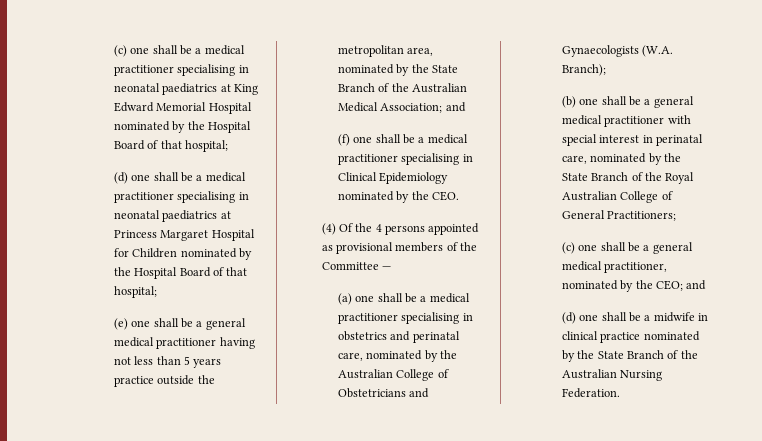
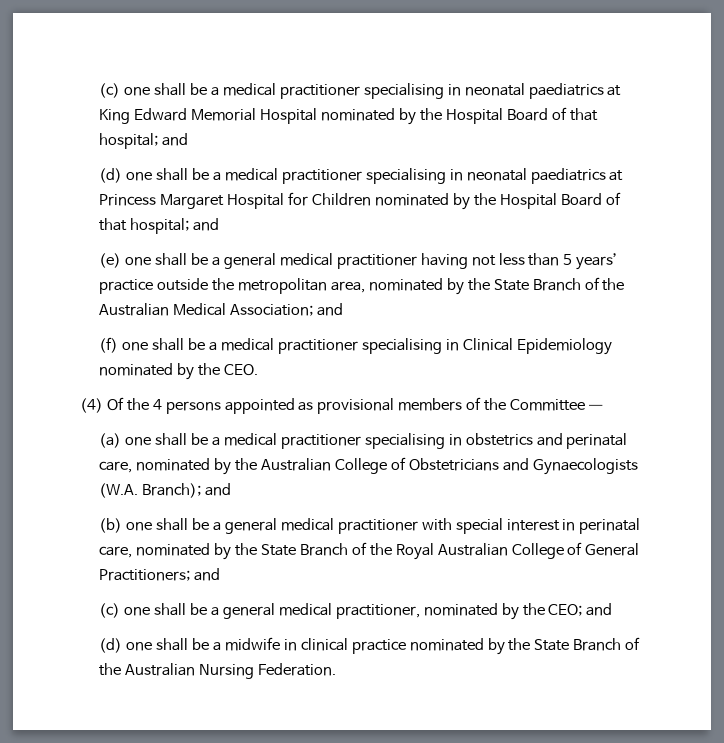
(228, 146) none -> [162,133,189,146] and
(157, 292) none -> [193,218,220,231] and
[193,358,222,368] years -> [576,253,619,270] years’
(606, 70) none -> [205,483,232,496] and
(677, 216) none -> [194,568,221,581] and

